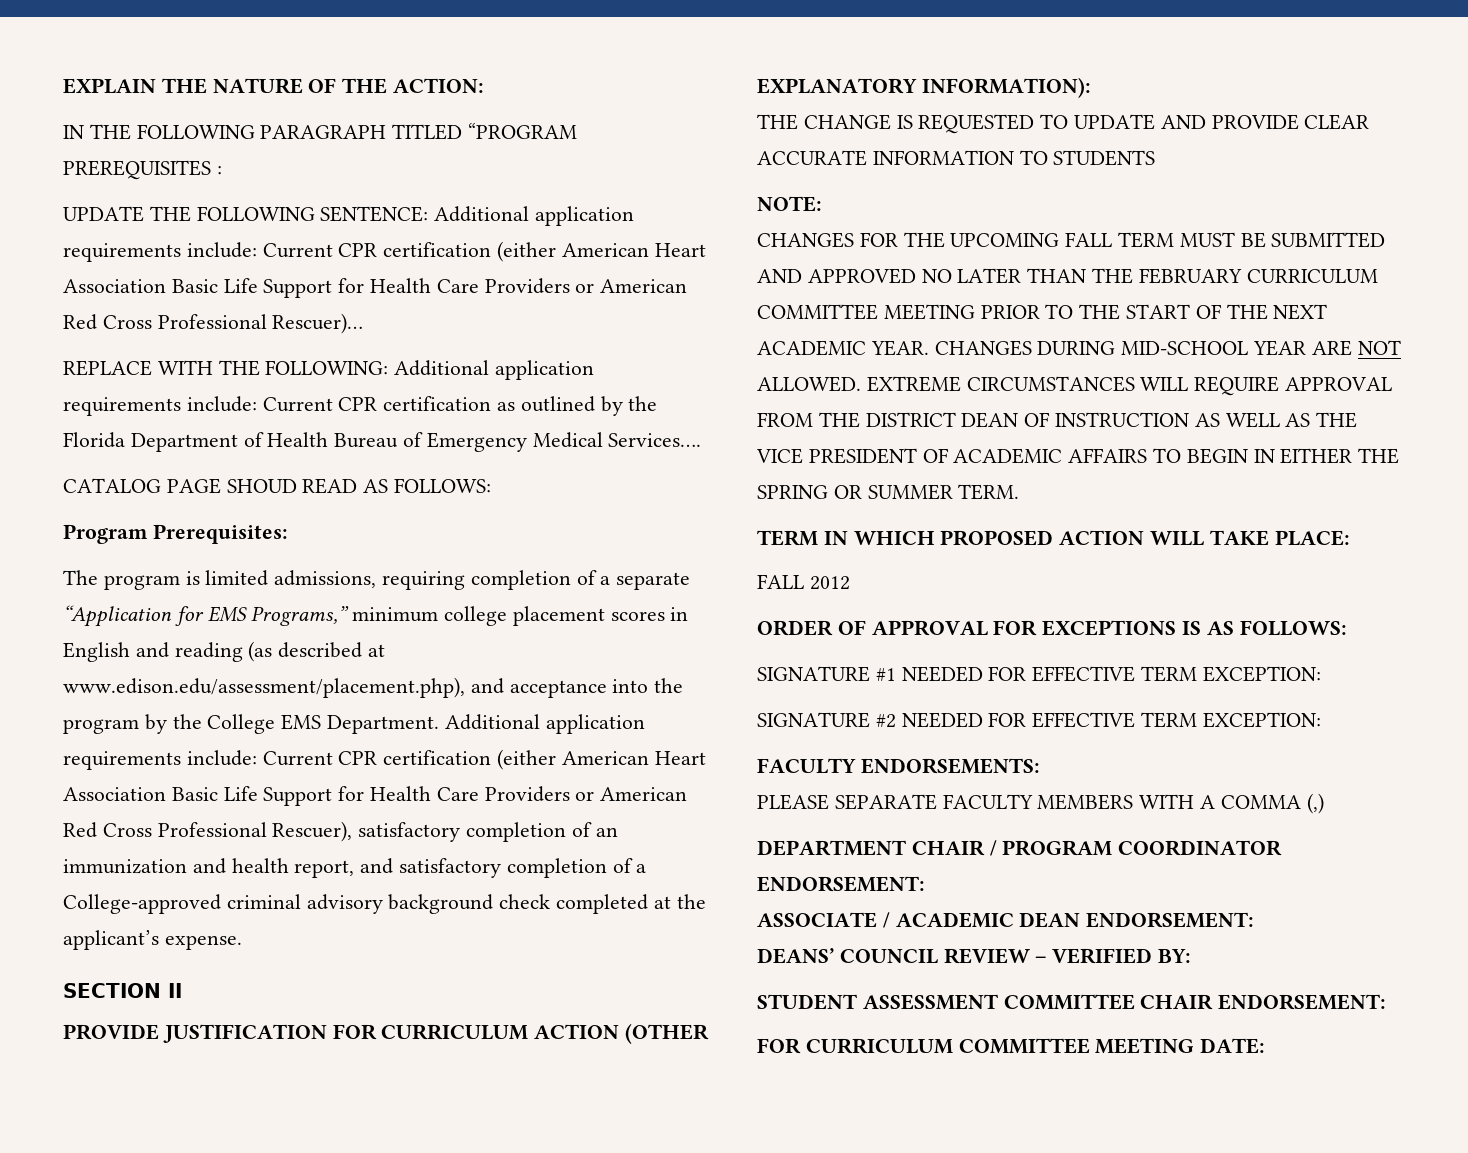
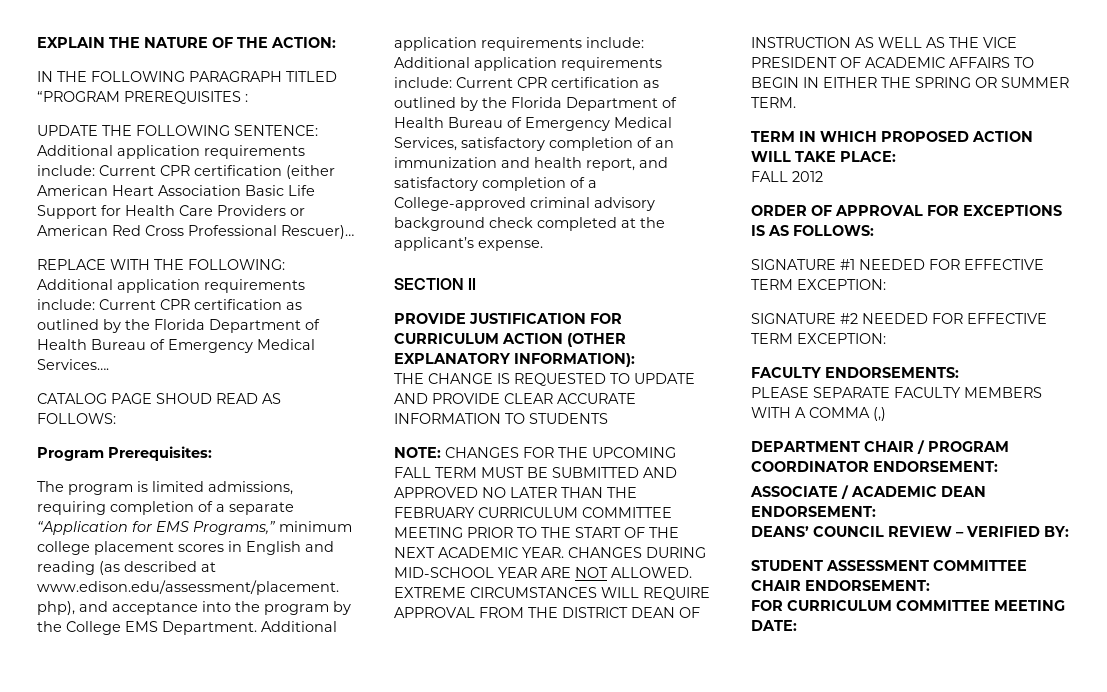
[262,749,706,770] [63,786,688,806] [63,821,353,842] Current CPR certification (either American Heart Association Basic Life Support for Health Care Providers or American Red Cross Professional Rescuer), -> [394,57,662,71] [394,77,659,88] [394,97,677,111] [394,117,672,131] [394,137,457,151] Additional application requirements include: Current CPR certification as outlined by the Florida Department of Health Bureau of Emergency Medical Services,
(822, 204) // -> (441, 452) none

